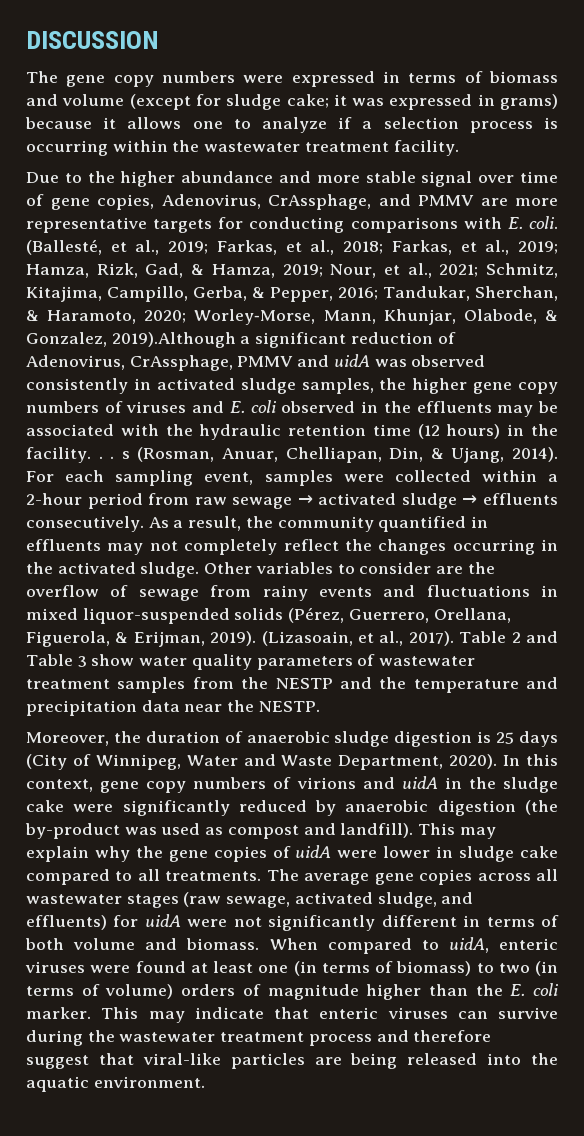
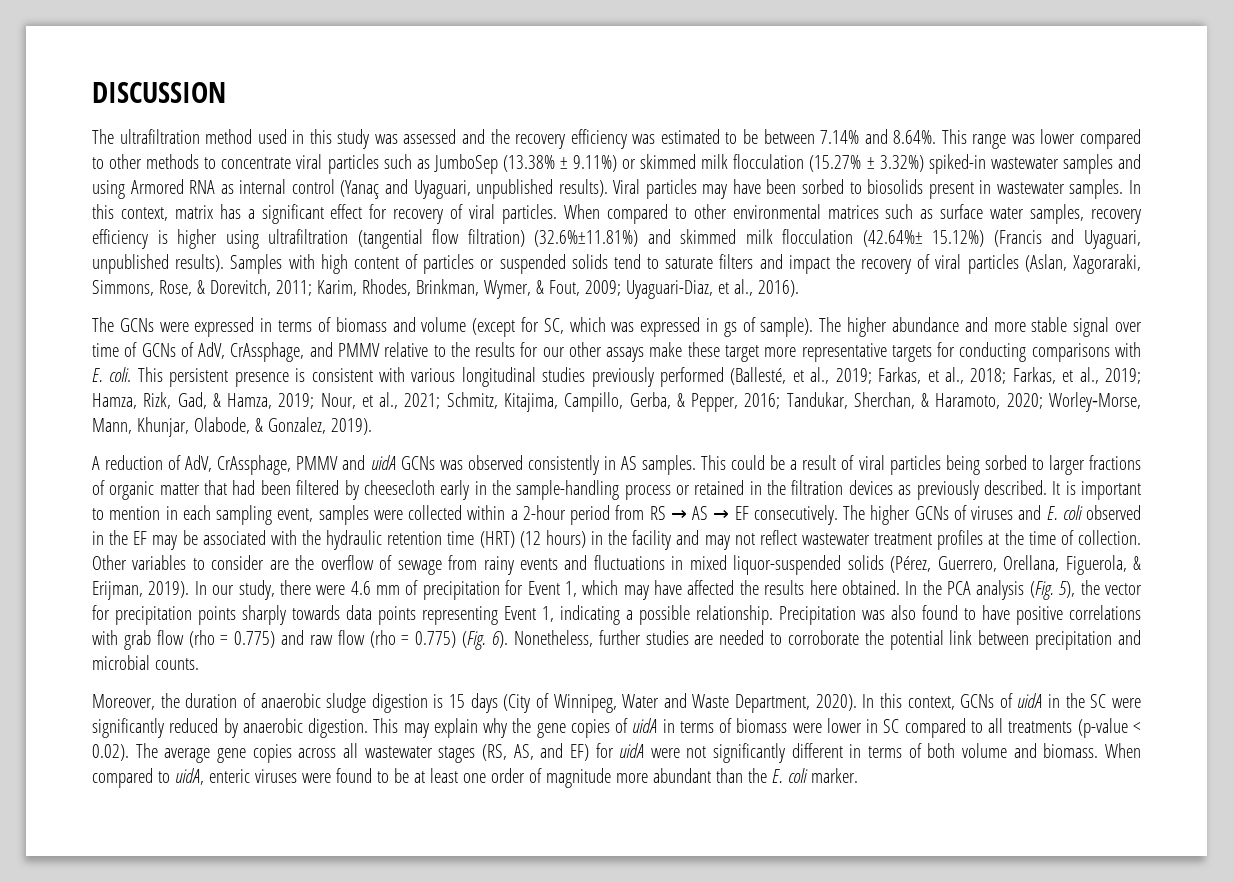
[66,71,236,87] gene copy numbers -> [119,129,1141,149] [92,154,1141,174] [92,179,1141,199] [92,204,1141,224] [92,229,1141,249] [92,254,1141,274] [92,279,799,299] [92,317,154,332] ultrafiltration method used in this study was assessed and the recovery efficiency was estimated to be between 7.14% and 8.64%. This range was lower compared to other methods to concentrate viral particles such as JumboSep (13.38% ± 9.11%) or skimmed milk flocculation (15.27% ± 3.32%) spiked-in wastewater samples and using Armored RNA as internal control (Yanaç and Uyaguari, unpublished results). Viral particles may have been sorbed to biosolids present in wastewater samples. In this context, matrix has a significant effect for recovery of viral particles. When compared to other environmental matrices such as surface water samples, recovery efficiency is higher using ultrafiltration (tangential flow filtration) (32.6%±11.81%) and skimmed milk flocculation (42.64%± 15.12%) (Francis and Uyaguari, unpublished results). Samples with high content of particles or suspended solids tend to saturate filters and impact the recovery of viral particles (Aslan, Xagoraraki, Simmons, Rose, & Dorevitch, 2011; Karim, Rhodes, Brinkman, Wymer, & Fout, 2009; Uyaguari-Diaz, et al., 2016). // The GCNs
[226,94,558,110] [25,117,558,133] [26,140,459,156] [26,171,115,183] sludge cake; it was expressed in grams) because it allows one to analyze if a selection process is occurring within the wastewater treatment facility. // Due to the -> [543,317,842,337] SC, which was expressed in gs of sample). The
[50,194,508,210] gene copies, Adenovirus, CrAssphage, and PMMV are -> [141,342,760,362] GCNs of AdV, CrAssphage, and PMMV relative to the results for our other assays make these target
(558, 222) none -> [137,367,725,387] This persistent presence is consistent with various longitudinal studies previously performed
[111,332,347,348] 2019).Although a significant -> [330,418,372,435] [92,456,100,470] 2019). // A
[26,355,125,370] Adenovirus, -> [185,455,213,472] AdV,
(370, 360) none -> [400,456,435,470] GCNs
[156,378,558,394] [26,400,558,417] [26,424,558,440] [26,447,558,463] [26,471,54,482] activated sludge samples, the higher gene copy numbers of viruses and E. coli observed in the effluents may be associated with the hydraulic retention time (12 hours) in the facility. . . s (Rosman, Anuar, Chelliapan, Din, & Ujang, 2014). For -> [620,455,1142,475] [92,480,1142,500] [92,506,178,520] AS samples. This could be a result of viral particles being sorbed to larger fractions of organic matter that had been filtered by cheesecloth early in the sample-handling process or retained in the filtration devices as previously described. It is important to mention in
[194,493,558,509] [26,516,489,532] [26,539,558,555] [26,562,200,578] raw sewage → activated sludge → effluents consecutively. As a result, the community quantified in effluents may not completely reflect the changes occurring in the activated sludge. -> [649,505,1142,525] [92,530,1141,550] RS → AS → EF consecutively. The higher GCNs of viruses and E. coli observed in the EF may be associated with the hydraulic retention time (HRT) (12 hours) in the facility and may not reflect wastewater treatment profiles at the time of collection.
[261,631,559,646] [26,654,476,670] [26,677,558,693] [26,700,320,716] (Lizasoain, et al., 2017). Table 2 and Table 3 show water quality parameters of wastewater treatment samples from the NESTP and the temperature and precipitation data near the NESTP. -> [194,580,1143,600] [92,605,1141,625] [92,630,1141,650] [92,655,199,670] In our study, there were 4.6 mm of precipitation for Event 1, which may have affected the results here obtained. In the PCA analysis (Fig. 5), the vector for precipitation points sharply towards data points representing Event 1, indicating a possible relationship. Precipitation was also found to have positive correlations with grab flow (rho = 0.775) and raw flow (rho = 0.775) (Fig. 6). Nonetheless, further studies are needed to corroborate the potential link between precipitation and microbial counts.
[496,732,515,744] 25 -> [449,694,466,708] 15
[100,777,395,793] gene copy numbers of virions and -> [960,693,1013,708] GCNs of
[503,777,559,793] [26,800,64,812] sludge cake -> [1090,694,1107,708] SC
[437,800,558,816] [25,823,414,839] digestion (the by-product was used as compost and landfill). -> [308,718,369,738] digestion.
(332, 851) none -> [662,718,788,733] in terms of biomass
[459,846,559,862] sludge cake -> [883,719,900,733] SC
[165,871,262,881] treatments. -> [1008,718,1141,738] [92,744,129,761] treatments (p-value < 0.02).
[183,892,474,908] [26,915,107,930] (raw sewage, activated sludge, and effluents) -> [481,743,589,761] (RS, AS, and EF)
(186, 967) none -> [376,768,409,783] to be
[293,961,558,976] [26,984,422,1000] (in terms of biomass) to two (in terms of volume) orders of magnitude higher -> [490,768,711,788] order of magnitude more abundant
[101,1007,558,1023] [26,1030,492,1046] [26,1053,558,1069] [26,1076,205,1092] This may indicate that enteric viruses can survive during the wastewater treatment process and therefore suggest that viral-like particles are being released into the aquatic environment. -> (858, 775) none

